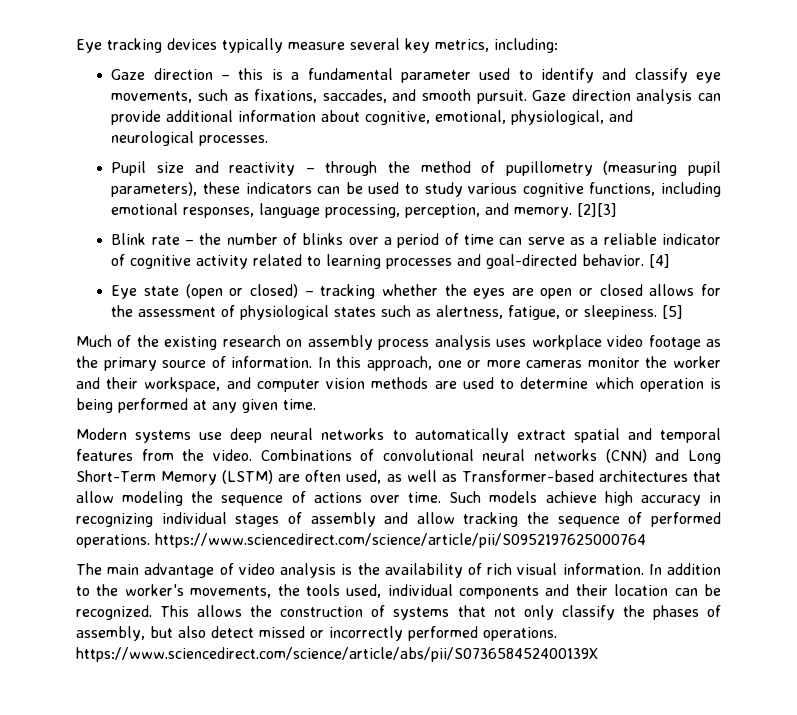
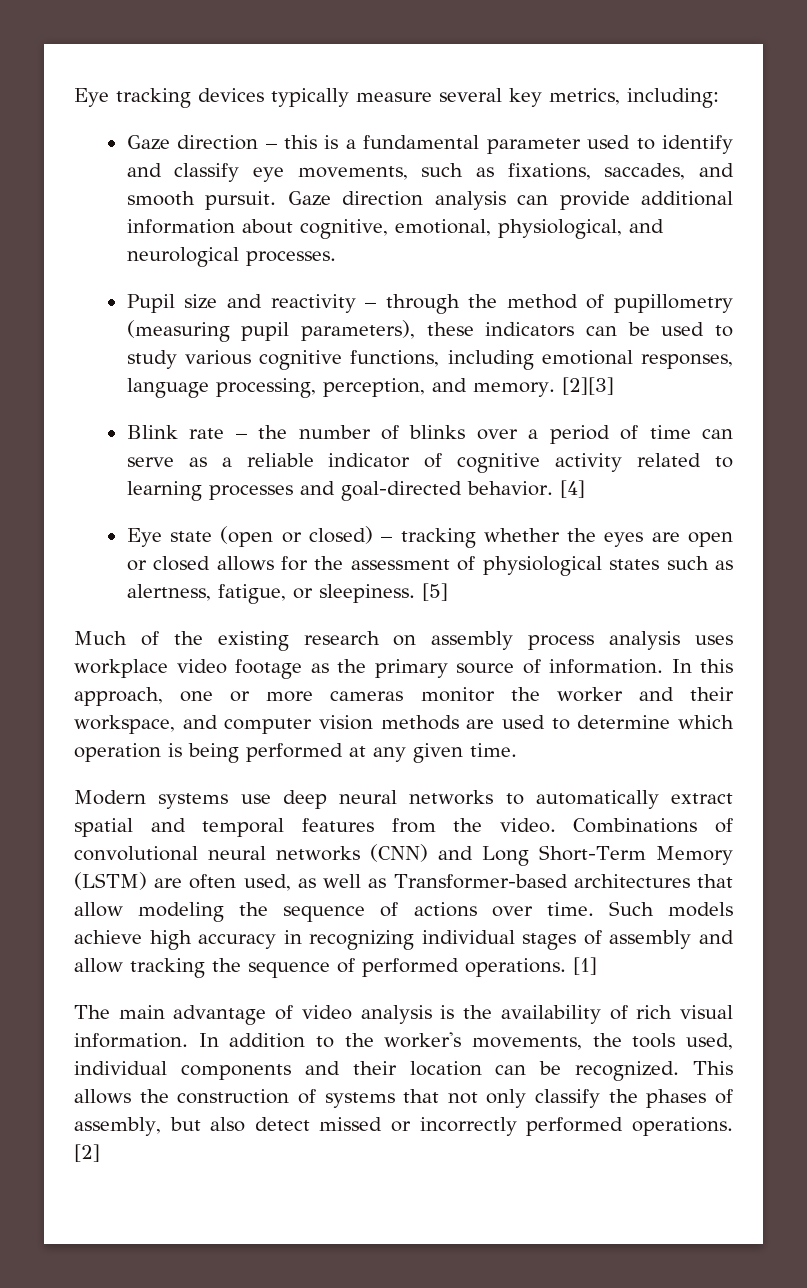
[155,533,646,548] https://www.sciencedirect.com/science/article/pii/S0952197625000764 -> [573,957,597,975] [1]
[76,647,598,662] https://www.sciencedirect.com/science/article/abs/pii/S073658452400139X -> [74,1144,100,1162] [2]

